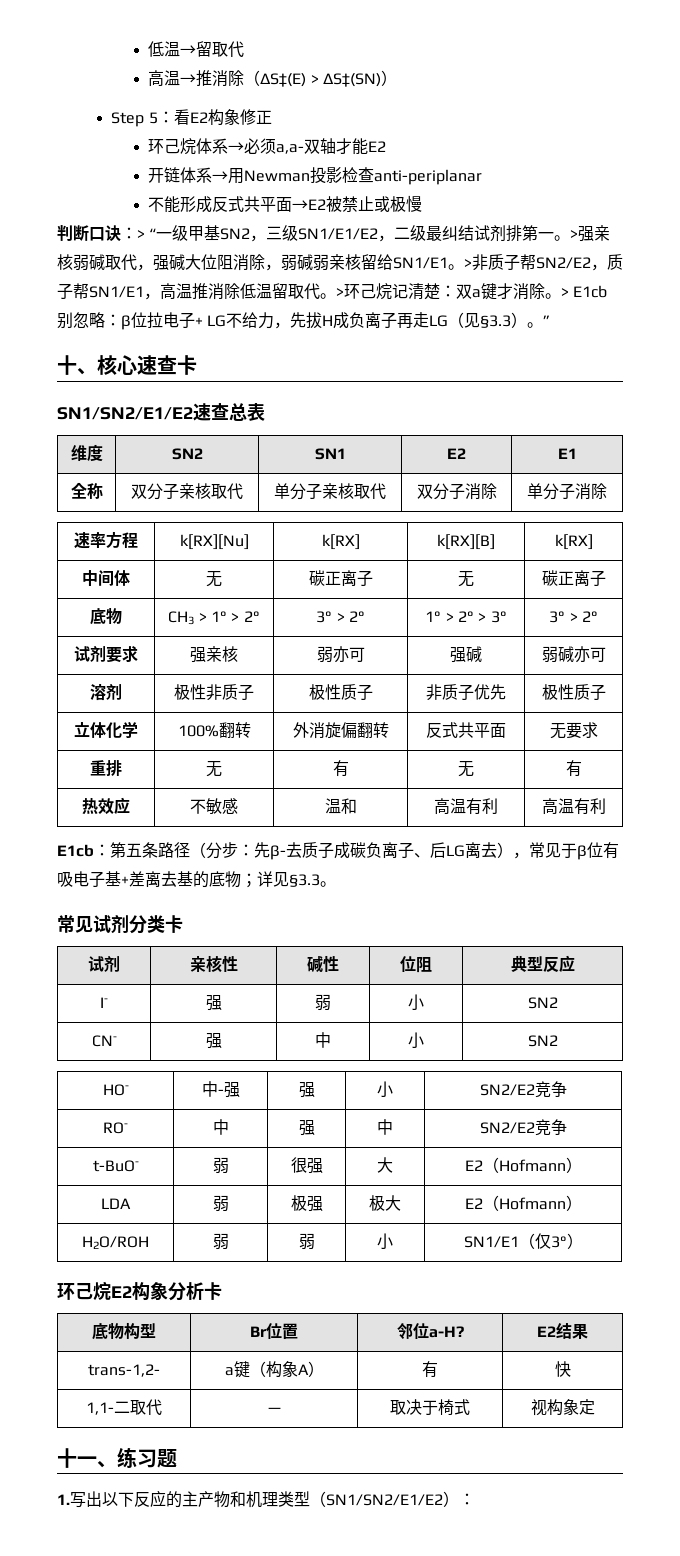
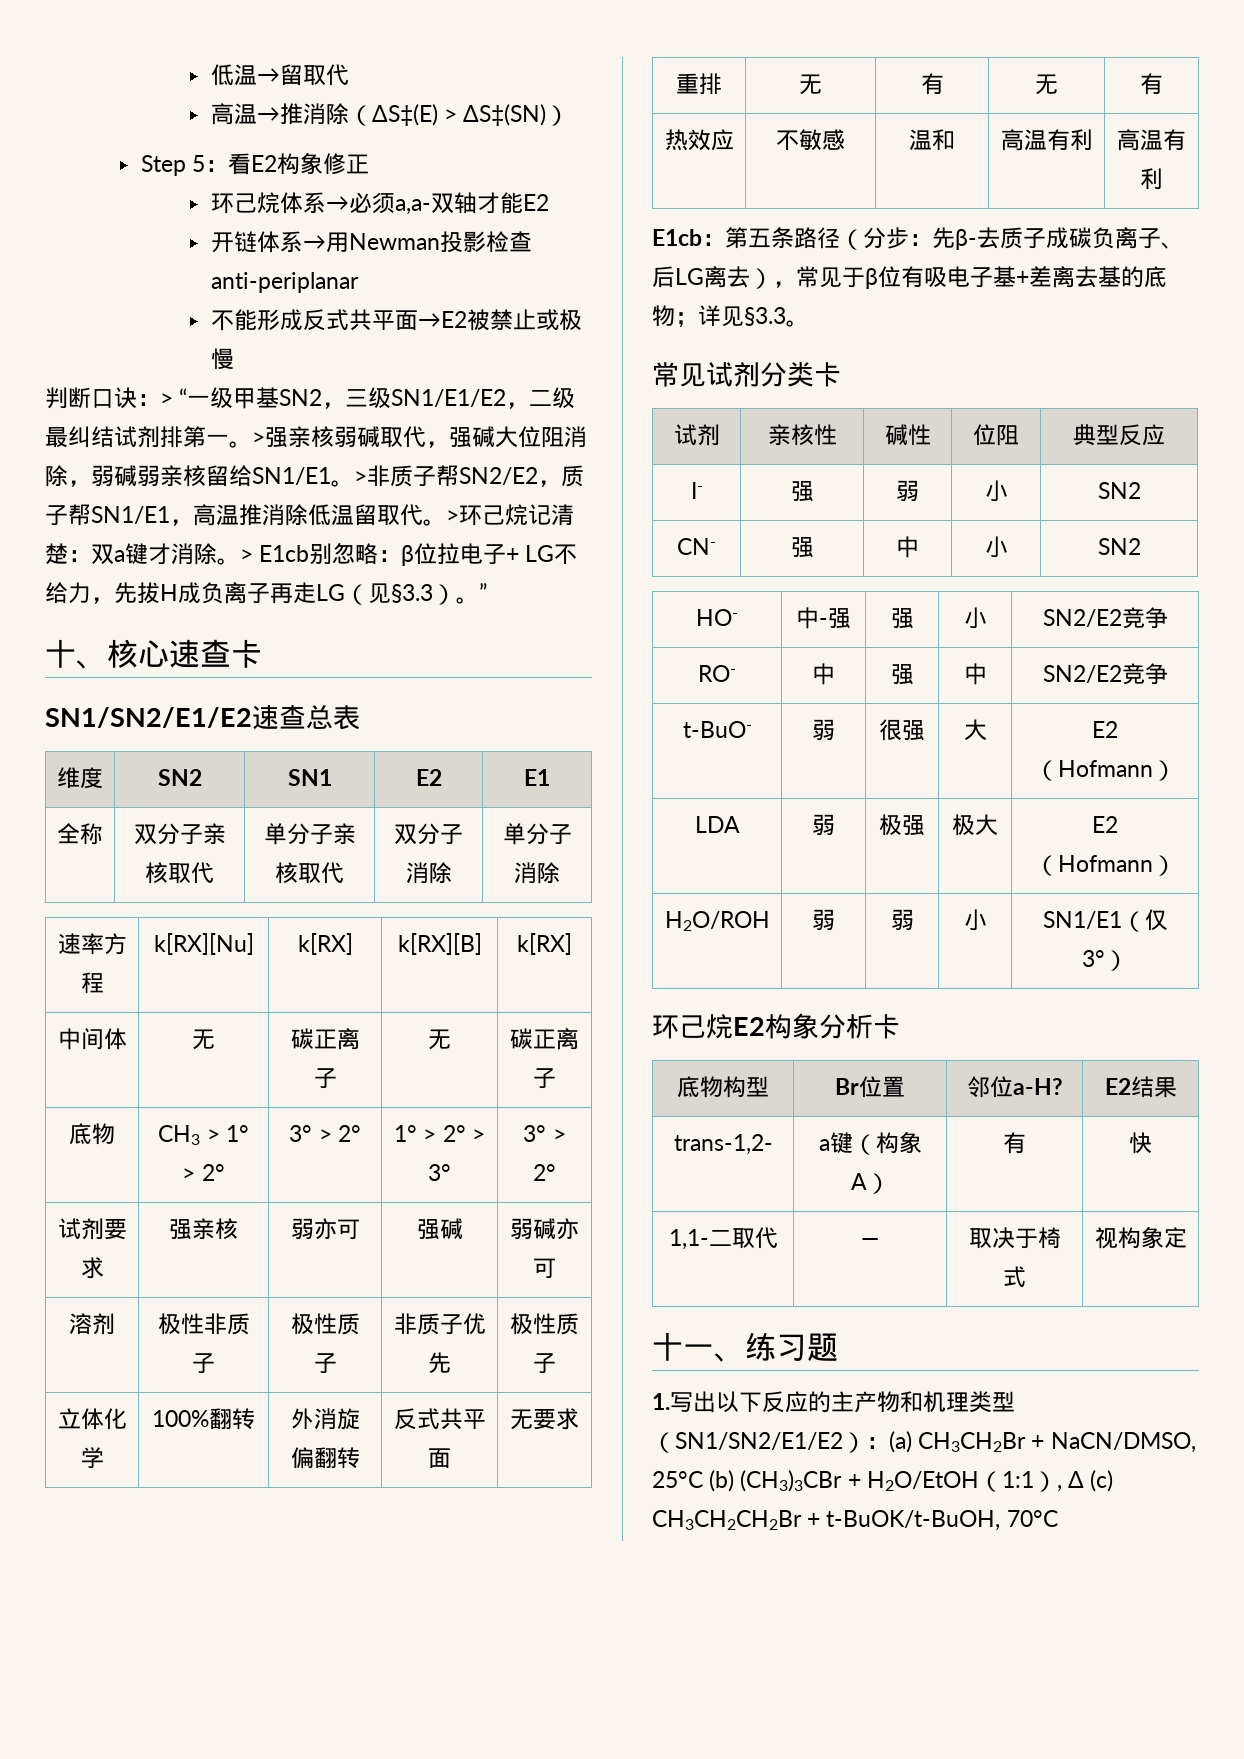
(475, 1499) none -> [889,1431,1196,1453] [652,1470,1114,1492] [652,1510,1058,1531] (a) CH3CH2Br + NaCN/DMSO, 25°C (b) (CH3)3CBr + H2O/EtOH（1:1）, Δ (c) CH3CH2CH2Br + t-BuOK/t-BuOH, 70°C

